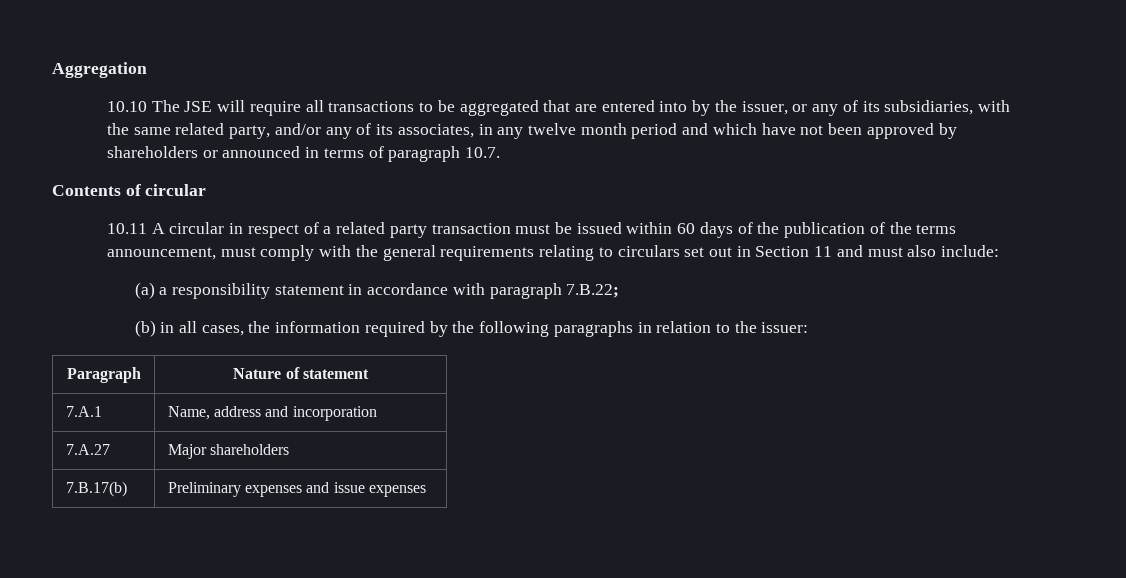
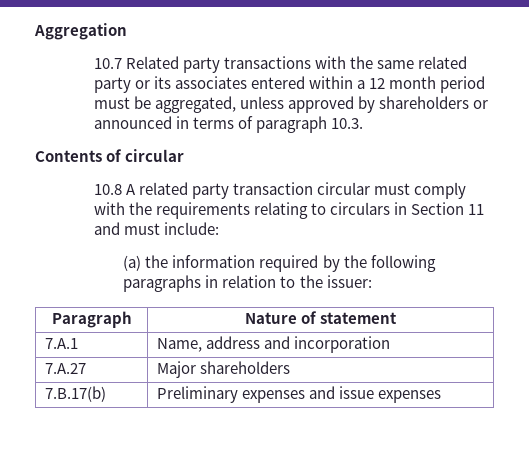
[107,100,1010,116] [107,123,863,139] 10.10 The JSE will require all transactions to be aggregated that are entered into by the issuer, or any of its subsidiaries, with the same related party, and/or any of its associates, in any twelve month period and which have not been -> [93,56,468,73] [93,76,486,93] [93,96,285,113] 10.7 Related party transactions with the same related party or its associates entered within a 12 month period must be aggregated, unless
[465,147,501,158] 10.7. -> [331,118,364,129] 10.3.
[107,222,957,238] [107,247,217,260] 10.11 A circular in respect of a related party transaction must be issued within 60 days of the publication of the terms announcement, -> [93,182,371,199] 10.8 A related party transaction circular
[382,245,436,261] general -> (152, 208) none
[684,247,732,257] set out -> (391, 208) none
[907,245,937,257] also -> (160, 229) none
[159,283,620,299] [134,320,244,337] a responsibility statement in accordance with paragraph 7.B.22; // (b) in all cases, -> (142, 263) none

